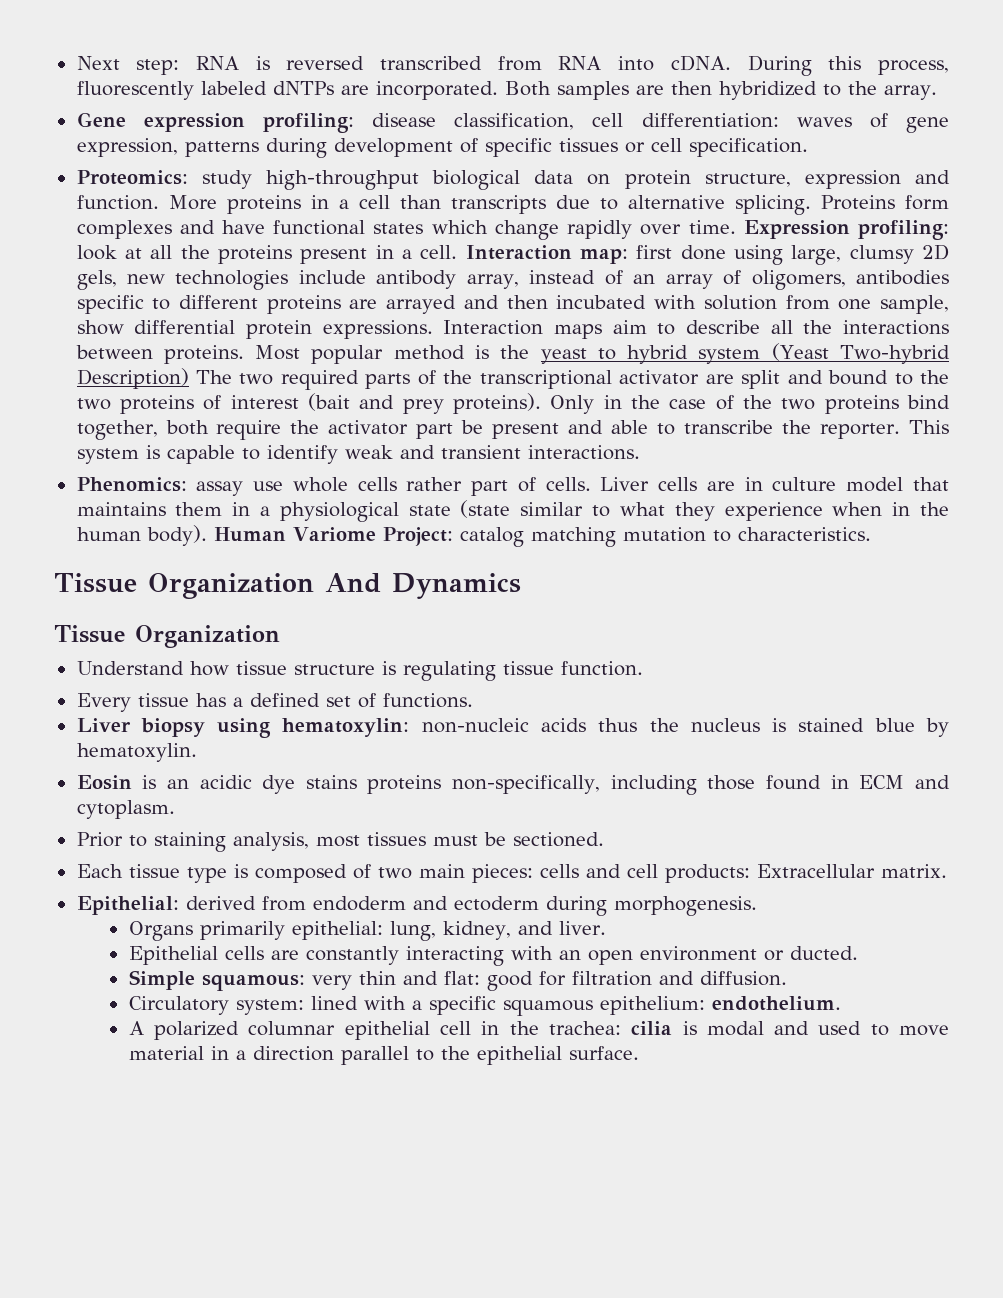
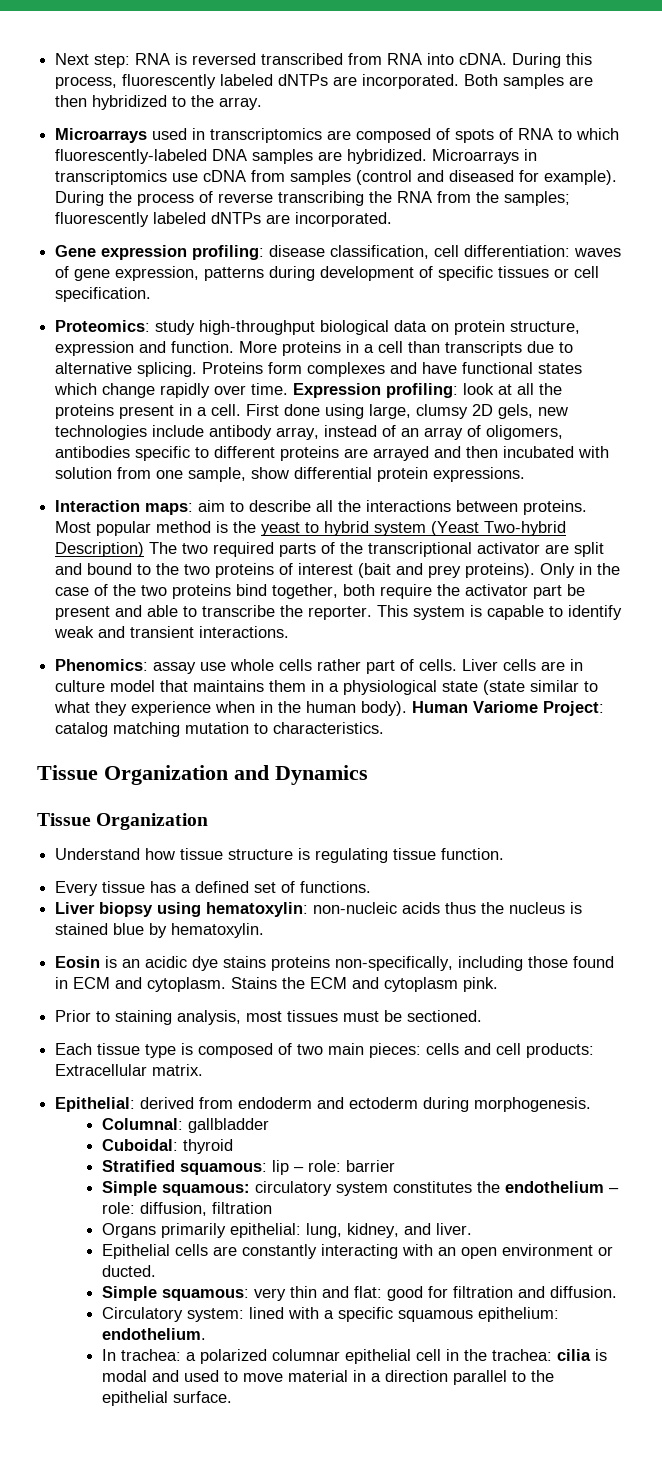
(937, 92) none -> [55,128,620,143] [55,149,538,164] [55,170,618,185] [55,191,571,206] [55,212,393,227] // Microarrays used in transcriptomics are composed of spots of RNA to which fluorescently-labeled DNA samples are hybridized. Microarrays in transcriptomics use cDNA from samples (control and diseased for example). During the process of reverse transcribing the RNA from the samples; fluorescently labeled dNTPs are incorporated.
[465,245,673,264] Interaction map: first -> [246,404,280,416] First
[443,320,602,339] Interaction maps -> [55,500,194,515] // Interaction maps:
[325,573,381,593] And -> [234,765,269,780] and
(175, 809) none -> [231,977,499,992] Stains the ECM and cytoplasm pink.
(757, 906) none -> [102,1118,270,1133] [102,1139,234,1154] [102,1160,396,1175] [102,1181,620,1196] [102,1202,273,1216] // Columnal: gallbladder // Cuboidal: thyroid // Stratified squamous: lip – role: barrier // Simple squamous: circulatory system constitutes the endothelium – role: diffusion, filtration
[128,1021,144,1035] A -> [102,1349,197,1361] In trachea: a

